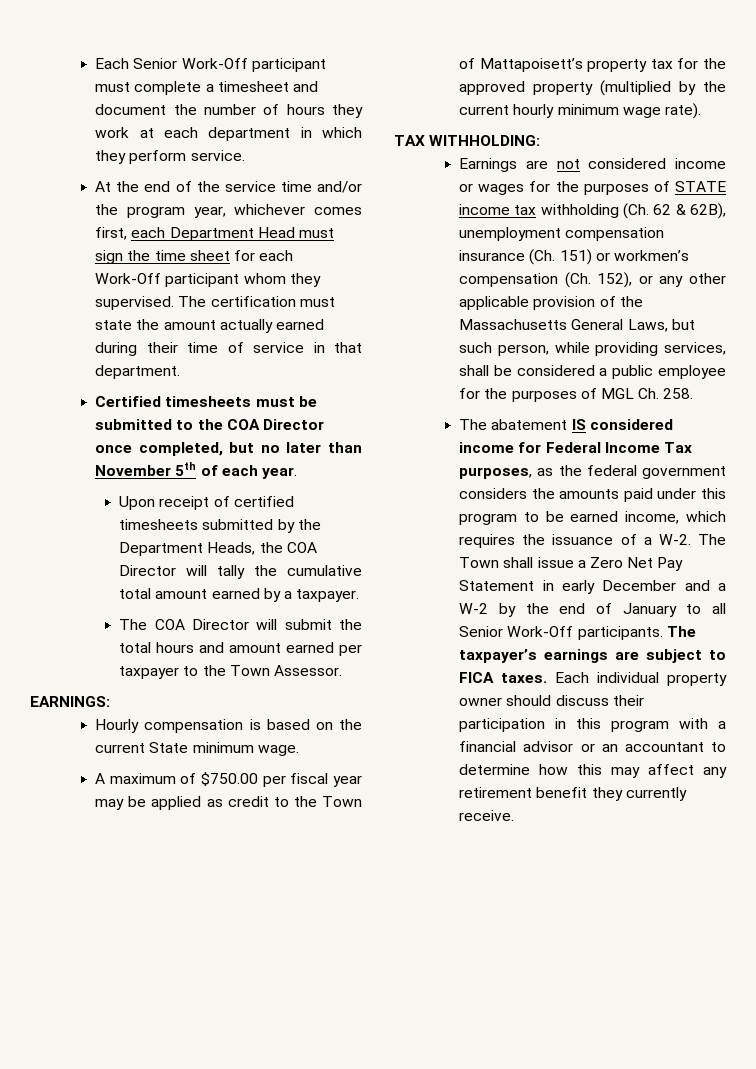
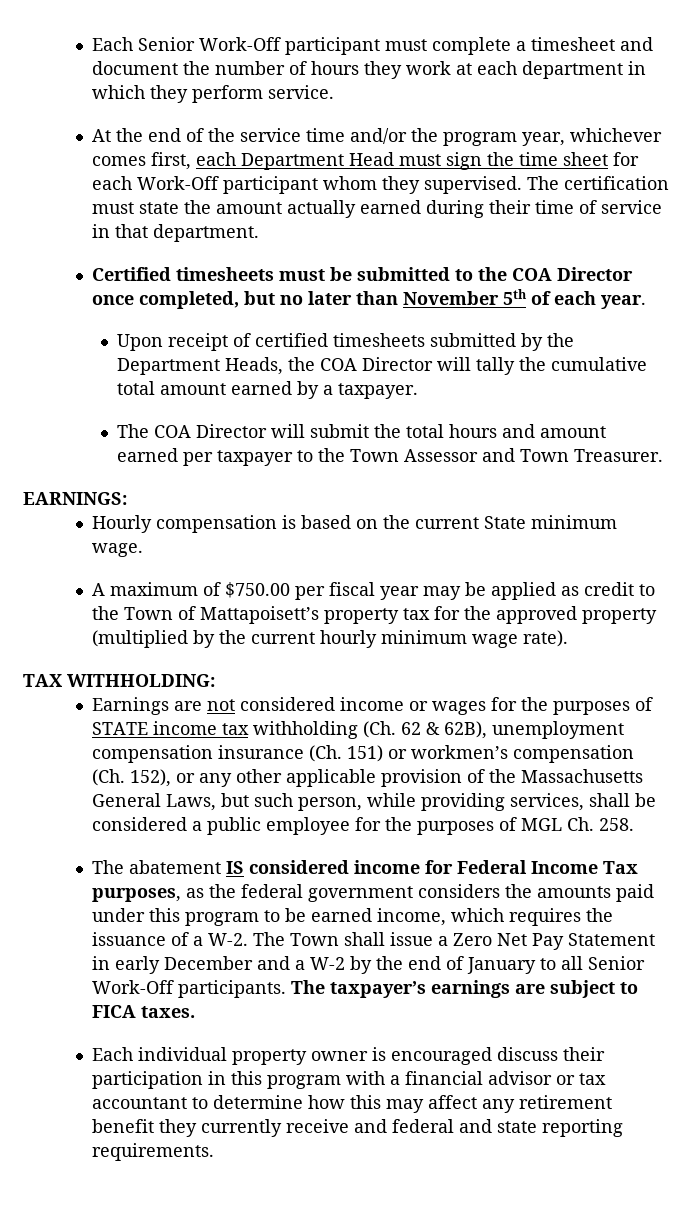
[273,665,342,676] Assessor. -> [404,448,664,462] Assessor and Town Treasurer.
(548, 678) none -> (196, 1012) //
[506,695,552,706] should -> [372,1047,493,1065] is encouraged
[601,744,618,752] an -> [579,1073,607,1085] tax
[459,810,515,821] receive. -> [286,1119,624,1137] [92,1143,215,1161] receive and federal and state reporting requirements.

